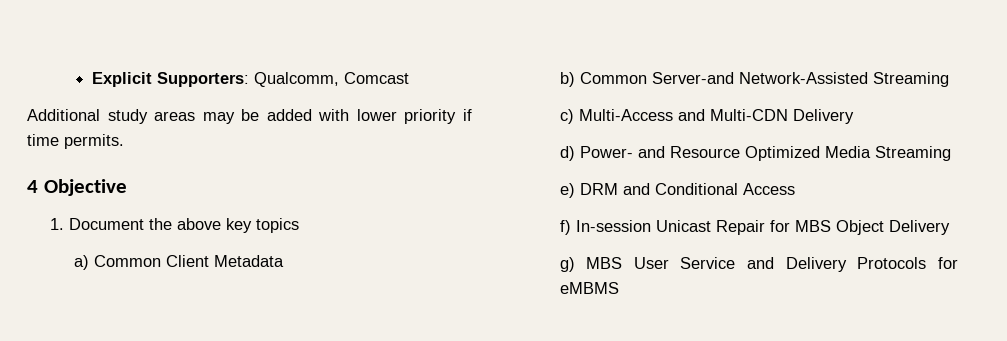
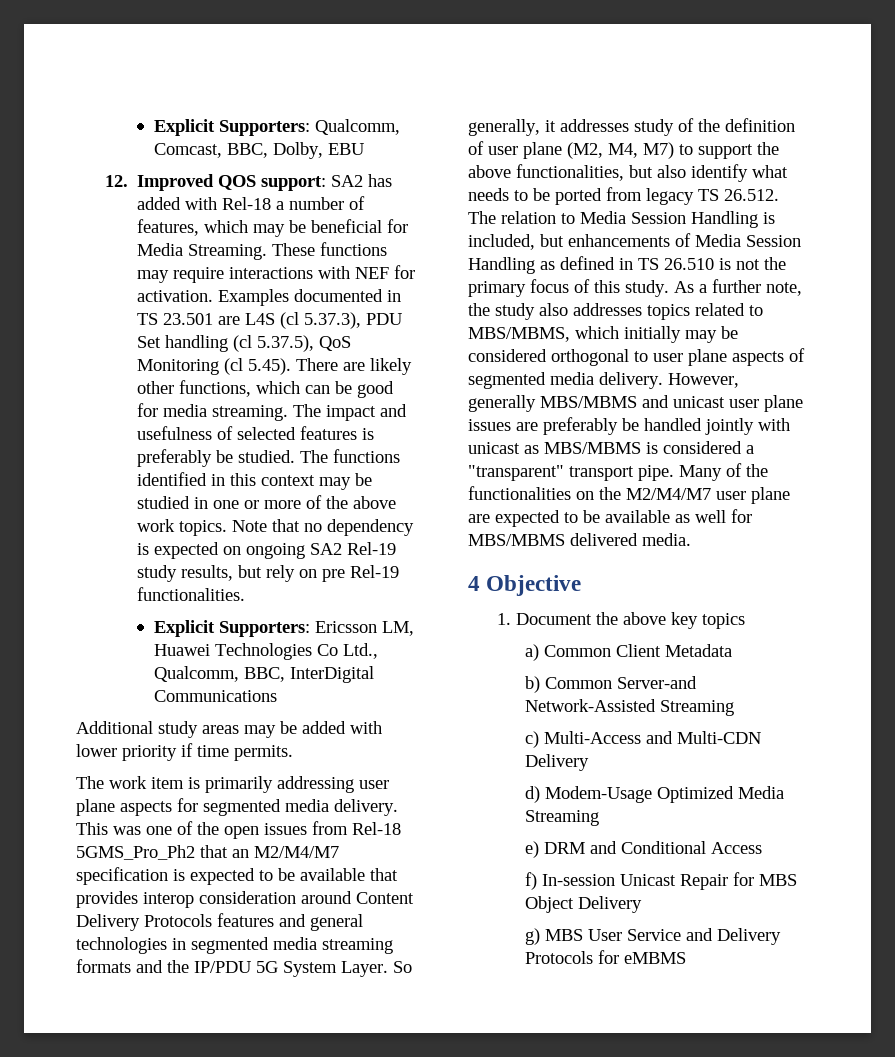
[343,72,409,84] Comcast -> [153,142,364,159] [104,174,392,191] [136,196,365,210] [136,219,408,237] [136,242,387,260] [136,265,415,283] [136,289,401,306] [136,312,402,329] [136,335,351,352] [136,358,412,375] [136,380,394,398] [136,403,407,421] [136,426,374,440] [136,449,400,467] [136,472,372,490] [136,495,396,509] [136,519,414,536] [136,542,396,559] [136,565,399,582] [136,587,245,601] [153,620,414,637] [153,643,378,660] [153,666,374,683] [153,690,277,702] Comcast, BBC, Dolby, EBU // 12. Improved QOS support: SA2 has added with Rel-18 a number of features, which may be beneficial for Media Streaming. These functions may require interactions with NEF for activation. Examples documented in TS 23.501 are L4S (cl 5.37.3), PDU Set handling (cl 5.37.5), QoS Monitoring (cl 5.45). There are likely other functions, which can be good for media streaming. The impact and usefulness of selected features is preferably be studied. The functions identified in this context may be studied in one or more of the above work topics. Note that no dependency is expected on ongoing SA2 Rel-19 study results, but rely on pre Rel-19 functionalities. // Explicit Supporters: Ericsson LM, Huawei Technologies Co Ltd., Qualcomm, BBC, InterDigital Communications
(124, 141) none -> [76,776,389,793] [76,798,398,816] [76,821,401,839] [76,845,339,860] [76,867,398,885] [76,891,414,908] [76,913,363,931] [76,937,393,954] [76,959,412,977] [468,118,795,136] [468,141,779,159] [468,164,788,182] [468,187,779,205] [468,211,775,228] [468,233,801,250] [468,256,786,274] [468,279,802,297] [468,303,763,320] [468,326,738,343] [468,348,805,366] [468,372,739,389] [468,395,803,412] [468,417,790,435] [468,441,754,454] [468,463,768,481] [468,486,790,504] [468,509,752,527] [468,533,691,546] // The work item is primarily addressing user plane aspects for segmented media delivery. This was one of the open issues from Rel-18 5GMS_Pro_Ph2 that an M2/M4/M7 specification is expected to be available that provides interop consideration around Content Delivery Protocols features and general technologies in segmented media streaming formats and the IP/PDU 5G System Layer. So generally, it addresses study of the definition of user plane (M2, M4, M7) to support the above functionalities, but also identify what needs to be ported from legacy TS 26.512. The relation to Media Session Handling is included, but enhancements of Media Session Handling as defined in TS 26.510 is not the primary focus of this study. As a further note, the study also addresses topics related to MBS/MBMS, which initially may be considered orthogonal to user plane aspects of segmented media delivery. However, generally MBS/MBMS and unicast user plane issues are preferably be handled jointly with unicast as MBS/MBMS is considered a "transparent" transport pipe. Many of the functionalities on the M2/M4/M7 user plane are expected to be available as well for MBS/MBMS delivered media.
[579,146,740,158] Power- and Resource -> [545,786,653,803] Modem-Usage

